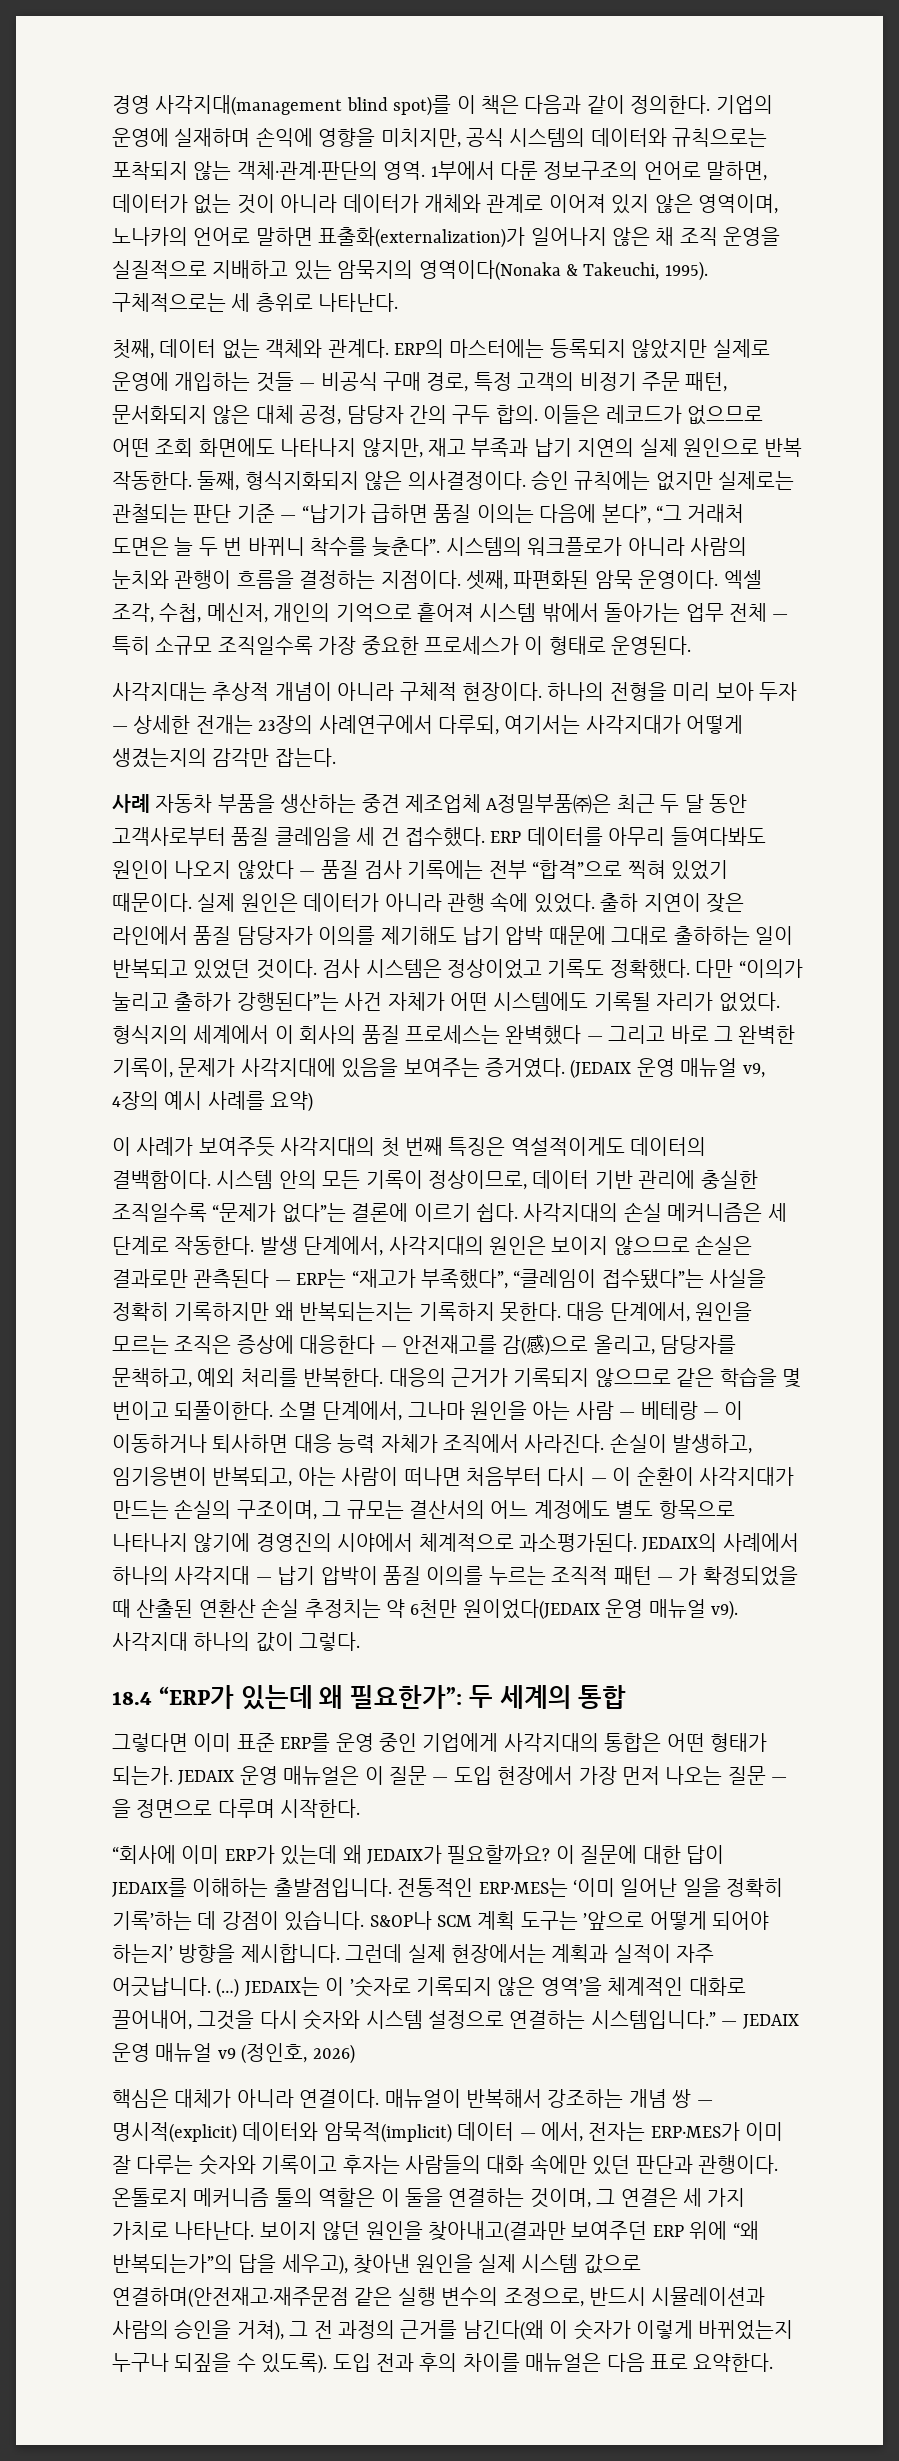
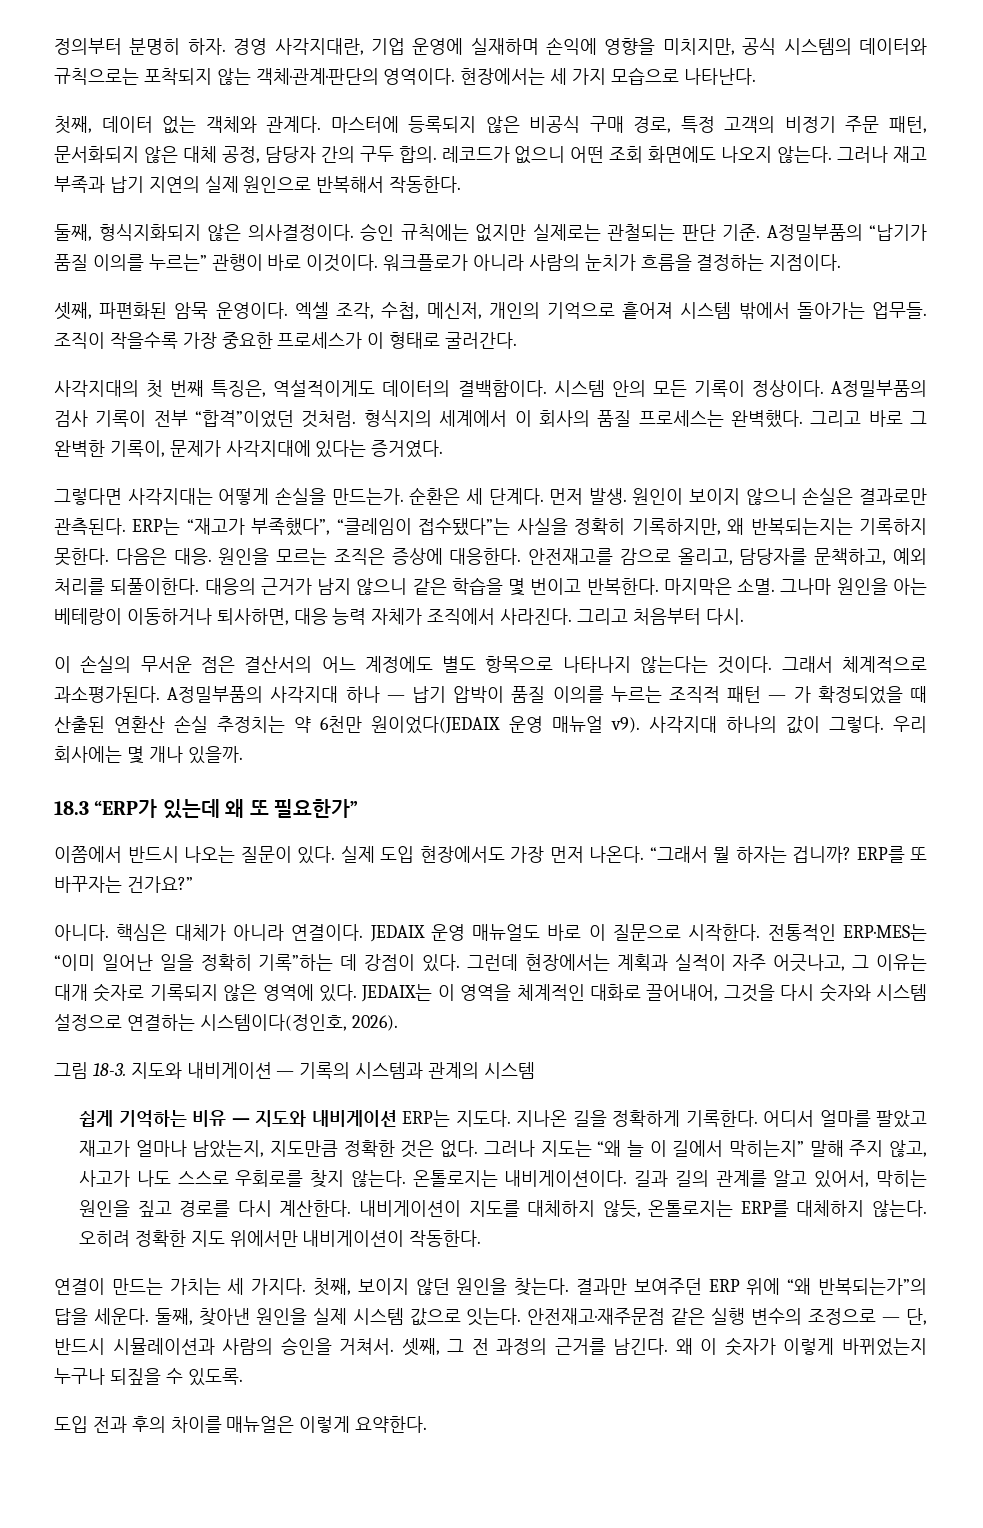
[112,95,773,116] 경영 사각지대(management blind spot)를 이 책은 다음과 같이 정의한다. 기업의 -> [54,38,405,55] 정의부터 분명히 하자. 경영 사각지대란, 기업
[383,161,768,181] [112,194,778,214] [112,227,781,248] [112,260,708,281] [112,293,313,312] 영역. 1부에서 다룬 정보구조의 언어로 말하면, 데이터가 없는 것이 아니라 데이터가 개체와 관계로 이어져 있지 않은 영역이며, 노나카의 언어로 말하면 표출화(externalization)가 일어나지 않은 채 조직 운영을 실질적으로 지배하고 있는 암묵지의 영역이다(Nonaka & Takeuchi, 1995). 구체적으로는 세 층위로 -> [383,67,679,85] 영역이다. 현장에서는 세 가지 모습으로
[394,339,770,359] [112,372,316,392] ERP의 마스터에는 등록되지 않았지만 실제로 운영에 개입하는 것들 — -> [330,116,520,133] 마스터에 등록되지 않은
[543,405,763,425] [112,438,423,458] 이들은 레코드가 없으므로 어떤 조회 화면에도 나타나지 않지만, -> [441,146,889,164] 레코드가 없으니 어떤 조회 화면에도 나오지 않는다. 그러나
[764,438,803,457] [112,471,192,490] 반복 작동한다. -> [316,176,462,193] 반복해서 작동한다. //
[236,504,745,524] [112,537,522,557] 기준 — “납기가 급하면 품질 이의는 다음에 본다”, “그 거래처 도면은 늘 두 번 바뀌니 착수를 늦춘다”. 시스템의 -> [722,224,927,241] [54,254,379,272] 기준. A정밀부품의 “납기가 품질 이의를 누르는” 관행이 바로 이것이다.
[112,570,232,589] 눈치와 관행이 -> [584,254,636,271] 눈치가
(461, 579) none -> (842, 262) //
[685,603,789,622] [112,636,313,655] 업무 전체 — 특히 소규모 조직일수록 -> [871,302,927,319] [54,332,178,349] 업무들. 조직이 작을수록
[611,636,692,655] [112,682,797,701] [112,715,744,735] [112,748,336,768] [112,794,747,814] [112,827,766,847] [112,860,728,880] [112,892,744,913] [112,926,793,945] [112,959,803,979] [112,992,780,1012] 운영된다. // 사각지대는 추상적 개념이 아니라 구체적 현장이다. 하나의 전형을 미리 보아 두자 — 상세한 전개는 23장의 사례연구에서 다루되, 여기서는 사각지대가 어떻게 생겼는지의 감각만 잡는다. // 사례 자동차 부품을 생산하는 중견 제조업체 A정밀부품㈜은 최근 두 달 동안 고객사로부터 품질 클레임을 세 건 접수했다. ERP 데이터를 아무리 들여다봐도 원인이 나오지 않았다 — 품질 검사 기록에는 전부 “합격”으로 찍혀 있었기 때문이다. 실제 원인은 데이터가 아니라 관행 속에 있었다. 출하 지연이 잦은 라인에서 품질 담당자가 이의를 제기해도 납기 압박 때문에 그대로 출하하는 일이 반복되고 있었던 것이다. 검사 시스템은 정상이었고 기록도 정확했다. 다만 “이의가 눌리고 출하가 강행된다”는 사건 자체가 어떤 시스템에도 기록될 자리가 없었다. -> [445,332,518,349] [54,380,928,398] [54,410,357,428] 굴러간다. // 사각지대의 첫 번째 특징은, 역설적이게도 데이터의 결백함이다. 시스템 안의 모든 기록이 정상이다. A정밀부품의 검사 기록이 전부 “합격”이었던 것처럼.
[505,1025,603,1045] 완벽했다 — -> [730,410,803,428] 완벽했다.
[341,1058,480,1078] 있음을 보여주는 -> [315,440,367,458] 있다는
[570,1058,765,1079] [112,1091,314,1112] [112,1137,707,1157] [112,1170,758,1190] [112,1202,787,1223] [112,1235,753,1256] [112,1269,291,1288] (JEDAIX 운영 매뉴얼 v9, 4장의 예시 사례를 요약) // 이 사례가 보여주듯 사각지대의 첫 번째 특징은 역설적이게도 데이터의 결백함이다. 시스템 안의 모든 기록이 정상이므로, 데이터 기반 관리에 충실한 조직일수록 “문제가 없다”는 결론에 이르기 쉽다. 사각지대의 손실 메커니즘은 세 단계로 작동한다. 발생 단계에서, 사각지대의 원인은 보이지 않으므로 손실은 결과로만 관측된다 — -> [54,487,927,505] [54,518,126,535] // 그렇다면 사각지대는 어떻게 손실을 만드는가. 순환은 세 단계다. 먼저 발생. 원인이 보이지 않으니 손실은 결과로만 관측된다.
[174,1302,270,1321] 기록하지만 -> [631,518,721,535] 기록하지만,
[566,1302,690,1322] 대응 단계에서, -> [115,548,212,565] 다음은 대응.
[299,1335,589,1356] 대응한다 — 안전재고를 감(感)으로 -> [449,548,671,565] 대응한다. 안전재고를 감으로
[303,1368,384,1387] 반복한다. -> [110,578,200,595] 되풀이한다.
[513,1368,671,1387] 기록되지 않으므로 -> [317,578,408,595] 남지 않으니
[174,1401,744,1421] [112,1434,289,1453] 되풀이한다. 소멸 단계에서, 그나마 원인을 아는 사람 — 베테랑 — 이 이동하거나 퇴사하면 -> [586,578,927,595] [54,608,289,625] 반복한다. 마지막은 소멸. 그나마 원인을 아는 베테랑이 이동하거나 퇴사하면,
[609,1433,753,1454] [112,1466,794,1487] [112,1499,404,1520] 손실이 발생하고, 임기응변이 반복되고, 아는 사람이 떠나면 처음부터 다시 — 이 순환이 사각지대가 만드는 손실의 구조이며, 그 규모는 -> [576,608,744,625] [54,655,235,673] 그리고 처음부터 다시. // 이 손실의 무서운 점은
[193,1533,799,1552] [112,1566,251,1585] 않기에 경영진의 시야에서 체계적으로 과소평가된다. JEDAIX의 사례에서 하나의 사각지대 -> [640,656,927,674] [54,686,380,703] 않는다는 것이다. 그래서 체계적으로 과소평가된다. A정밀부품의 사각지대 하나
[112,1685,627,1710] [112,1733,767,1752] [112,1766,788,1785] [112,1799,361,1818] [112,1845,724,1865] [112,1878,392,1897] // 18.4 “ERP가 있는데 왜 필요한가”: 두 세계의 통합 // 그렇다면 이미 표준 ERP를 운영 중인 기업에게 사각지대의 통합은 어떤 형태가 되는가. JEDAIX 운영 매뉴얼은 이 질문 — 도입 현장에서 가장 먼저 나오는 질문 — 을 정면으로 다루며 시작한다. // “회사에 이미 ERP가 있는데 왜 JEDAIX가 필요할까요? 이 질문에 대한 답이 JEDAIX를 이해하는 출발점입니다. -> [892,716,927,733] [54,746,243,764] [54,799,358,819] [54,846,927,864] [54,876,193,893] [54,924,761,942] 우리 회사에는 몇 개나 있을까. // 18.3 “ERP가 있는데 왜 또 필요한가” // 이쯤에서 반드시 나오는 질문이 있다. 실제 도입 현장에서도 가장 먼저 나온다. “그래서 뭘 하자는 겁니까? ERP를 또 바꾸자는 건가요?” // 아니다. 핵심은 대체가 아니라 연결이다. JEDAIX 운영 매뉴얼도 바로 이 질문으로 시작한다.
[573,1878,615,1897] ‘이미 -> [54,954,95,971] “이미
[112,1911,192,1930] 기록’하는 -> [258,954,334,971] 기록”하는
[284,1910,769,1931] [112,1944,715,1963] [112,1976,602,1998] 있습니다. S&OP나 SCM 계획 도구는 ’앞으로 어떻게 되어야 하는지’ 방향을 제시합니다. 그런데 실제 현장에서는 계획과 실적이 자주 어긋납니다. (…) JEDAIX는 이 ’숫자로 기록되지 않은 영역’을 -> [422,954,928,972] [54,983,512,1002] 있다. 그런데 현장에서는 계획과 실적이 자주 어긋나고, 그 이유는 대개 숫자로 기록되지 않은 영역에 있다. JEDAIX는 이 영역을
[590,2010,799,2029] [112,2043,355,2064] [112,2089,713,2108] [112,2122,784,2143] [112,2154,778,2175] [112,2188,746,2208] [112,2221,255,2240] 시스템입니다.” — JEDAIX 운영 매뉴얼 v9 (정인호, 2026) // 핵심은 대체가 아니라 연결이다. 매뉴얼이 반복해서 강조하는 개념 쌍 — 명시적(explicit) 데이터와 암묵적(implicit) 데이터 — 에서, 전자는 ERP·MES가 이미 잘 다루는 숫자와 기록이고 후자는 사람들의 대화 속에만 있던 판단과 관행이다. 온톨로지 메커니즘 툴의 역할은 이 둘을 연결하는 것이며, 그 연결은 세 가지 가치로 나타난다. -> [199,1014,398,1031] [54,1062,535,1079] [79,1110,928,1128] [79,1140,928,1158] [79,1170,928,1188] [79,1200,927,1218] [79,1230,482,1247] [54,1278,352,1296] 시스템이다(정인호, 2026). // 그림 18-3. 지도와 내비게이션 — 기록의 시스템과 관계의 시스템 // 쉽게 기억하는 비유 — 지도와 내비게이션 ERP는 지도다. 지나온 길을 정확하게 기록한다. 어디서 얼마를 팔았고 재고가 얼마나 남았는지, 지도만큼 정확한 것은 없다. 그러나 지도는 “왜 늘 이 길에서 막히는지” 말해 주지 않고, 사고가 나도 스스로 우회로를 찾지 않는다. 온톨로지는 내비게이션이다. 길과 길의 관계를 알고 있어서, 막히는 원인을 짚고 경로를 다시 계산한다. 내비게이션이 지도를 대체하지 않듯, 온톨로지는 ERP를 대체하지 않는다. 오히려 정확한 지도 위에서만 내비게이션이 작동한다. // 연결이 만드는 가치는 세 가지다. 첫째,
[428,2221,566,2242] 찾아내고(결과만 -> [514,1278,627,1296] 찾는다. 결과만
[281,2254,348,2275] 세우고), -> [93,1308,193,1325] 세운다. 둘째,
[112,2287,349,2308] 연결하며(안전재고·재주문점 -> [466,1308,666,1326] 잇는다. 안전재고·재주문점
[503,2287,584,2307] 조정으로, -> [808,1308,927,1325] 조정으로 — 단,
[236,2320,284,2341] 거쳐), -> [339,1338,440,1356] 거쳐서. 셋째,
[462,2320,544,2341] 남긴다(왜 -> [613,1338,693,1355] 남긴다. 왜
[261,2353,328,2374] 있도록). -> [187,1368,243,1386] 있도록. //
[606,2353,688,2372] 다음 표로 -> [299,1416,351,1433] 이렇게

